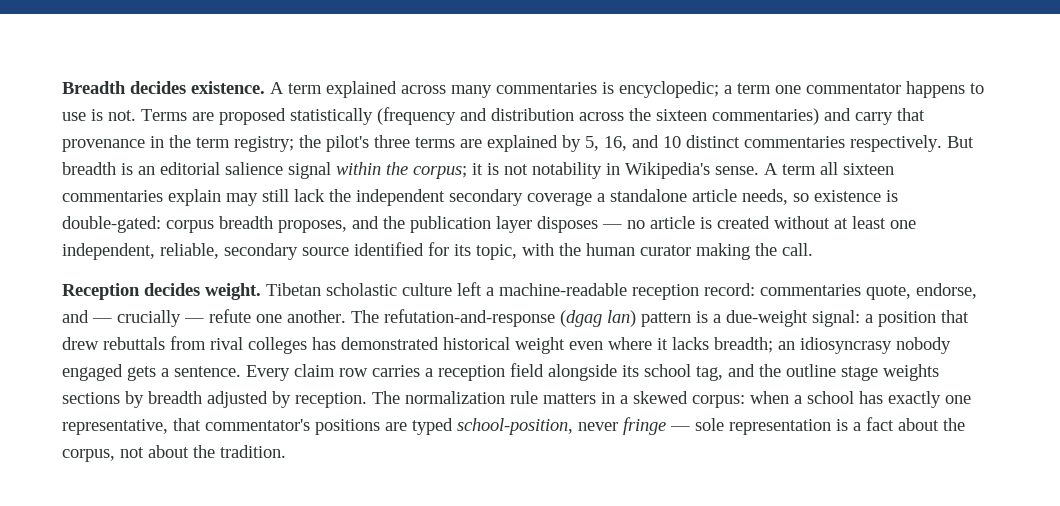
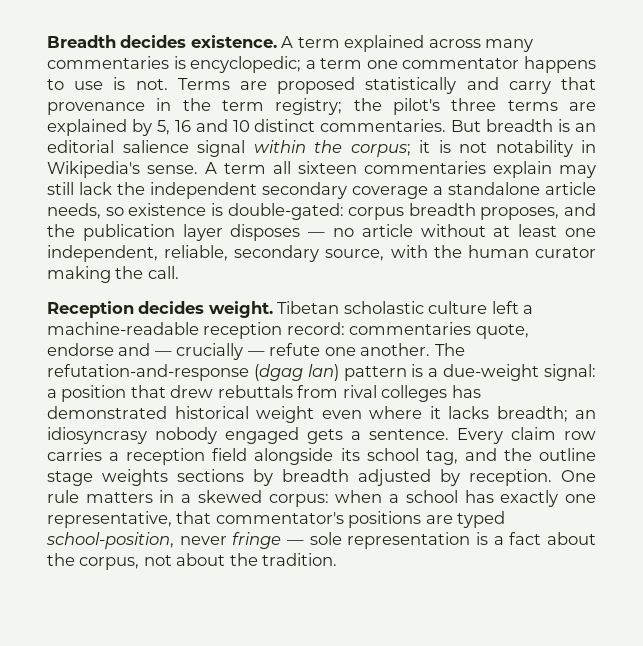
[377,107,819,125] (frequency and distribution across the sixteen commentaries) -> (457, 85) none
[604,136,627,151] 16, -> [174,120,191,132] 16
[744,135,942,152] commentaries respectively. -> [320,119,447,132] commentaries.
[700,216,770,229] is created -> (413, 230) none
[302,242,517,260] source identified for its topic, -> [325,249,385,261] source,
[916,283,977,299] endorse, -> [47,343,114,356] endorse
[372,391,505,404] The normalization -> [561,470,596,482] One

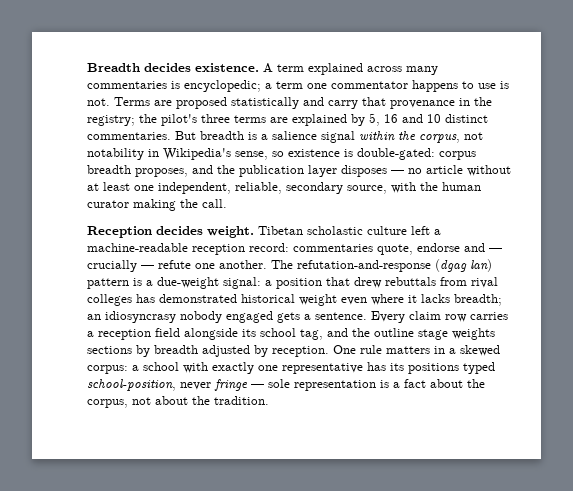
[222,100,264,111] term -> (492, 101) none
[575,123,597,132] [47,140,114,153] an editorial -> [261,134,268,140] a
[350,140,451,157] corpus; it is -> [419,134,460,143] corpus,
[147,161,596,178] [47,182,596,199] [47,203,101,219] sense. A term all sixteen commentaries explain may still lack the independent secondary coverage a standalone article needs, -> [235,151,268,160] sense,
[335,490,383,503] when -> (128, 369) none
[464,490,494,503] has -> [183,362,208,373] with
[47,511,453,528] representative, that commentator's positions are -> [282,362,459,374] representative has its positions

